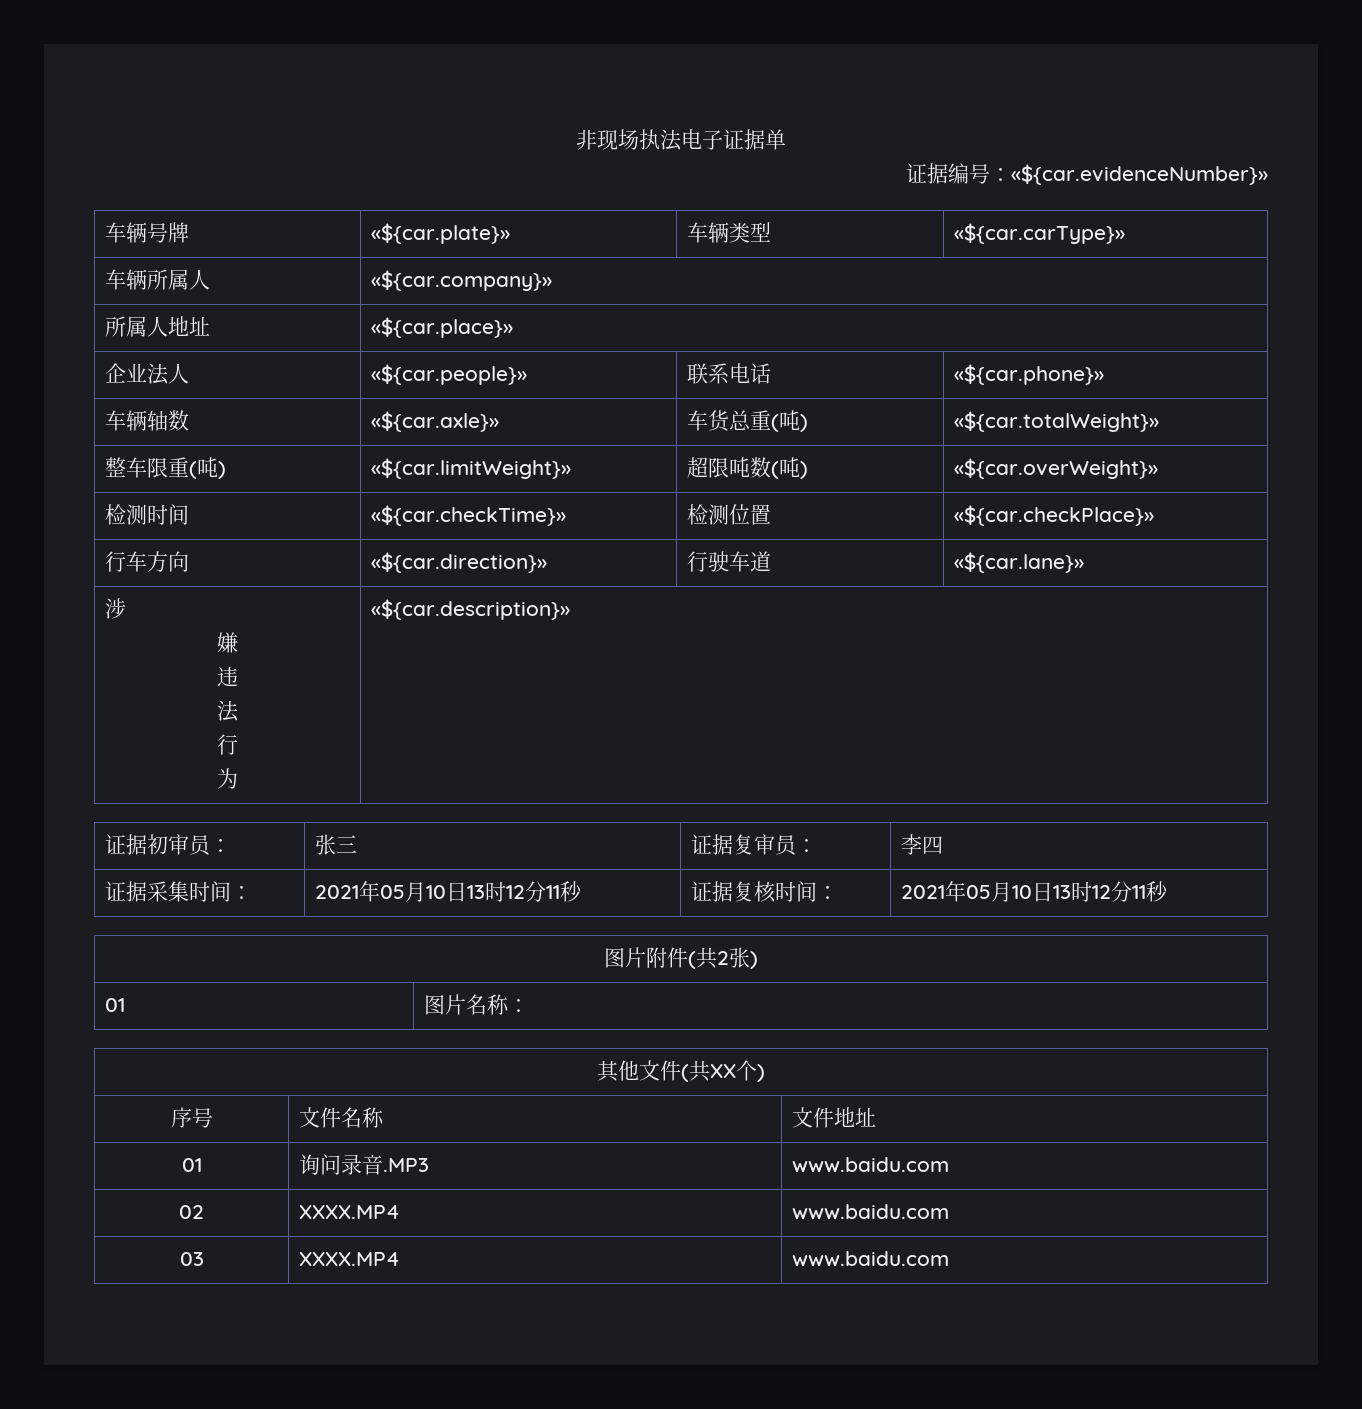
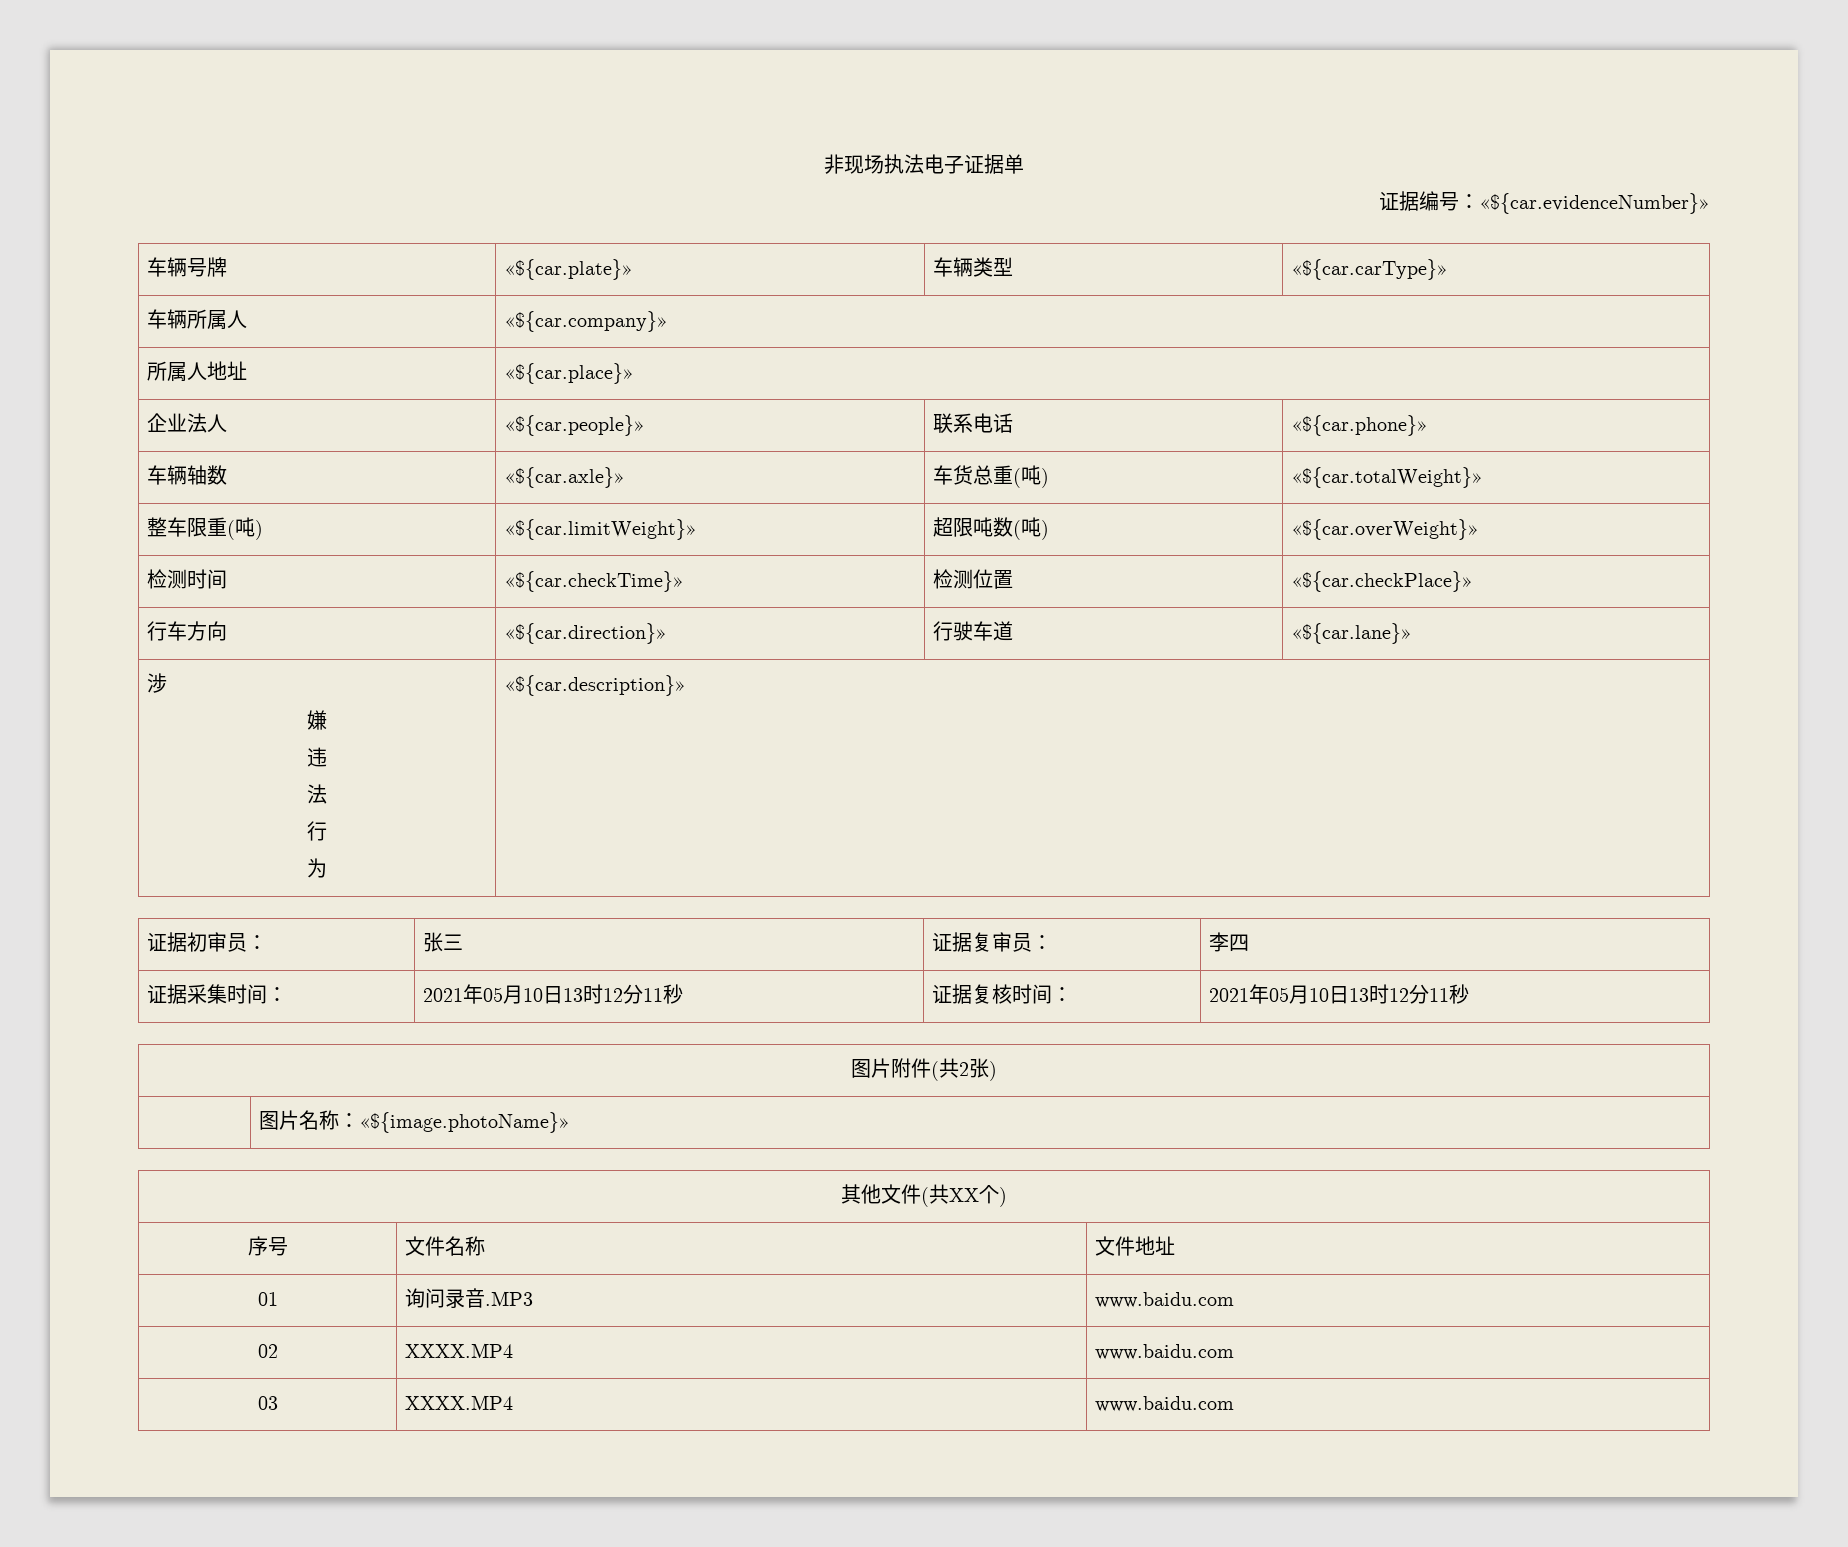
[104,998,125,1012] 01 -> (997, 1071) none
(529, 1005) none -> [358,1112,570,1133] «${image.photoName}»

